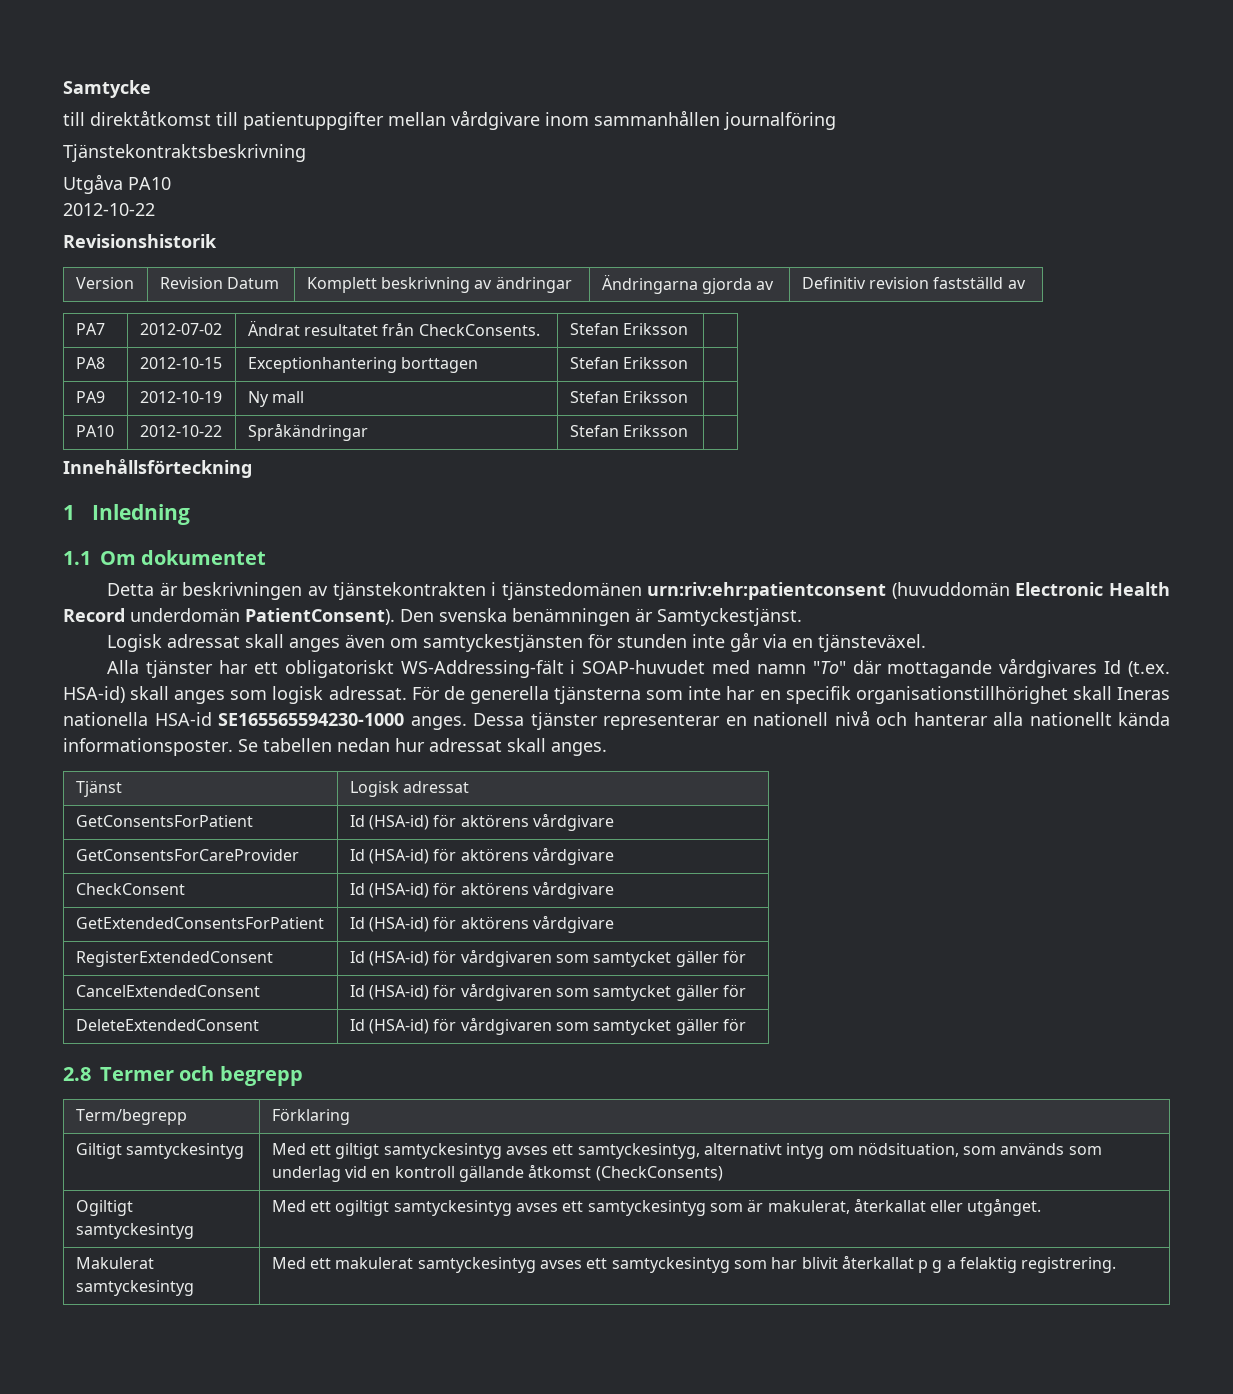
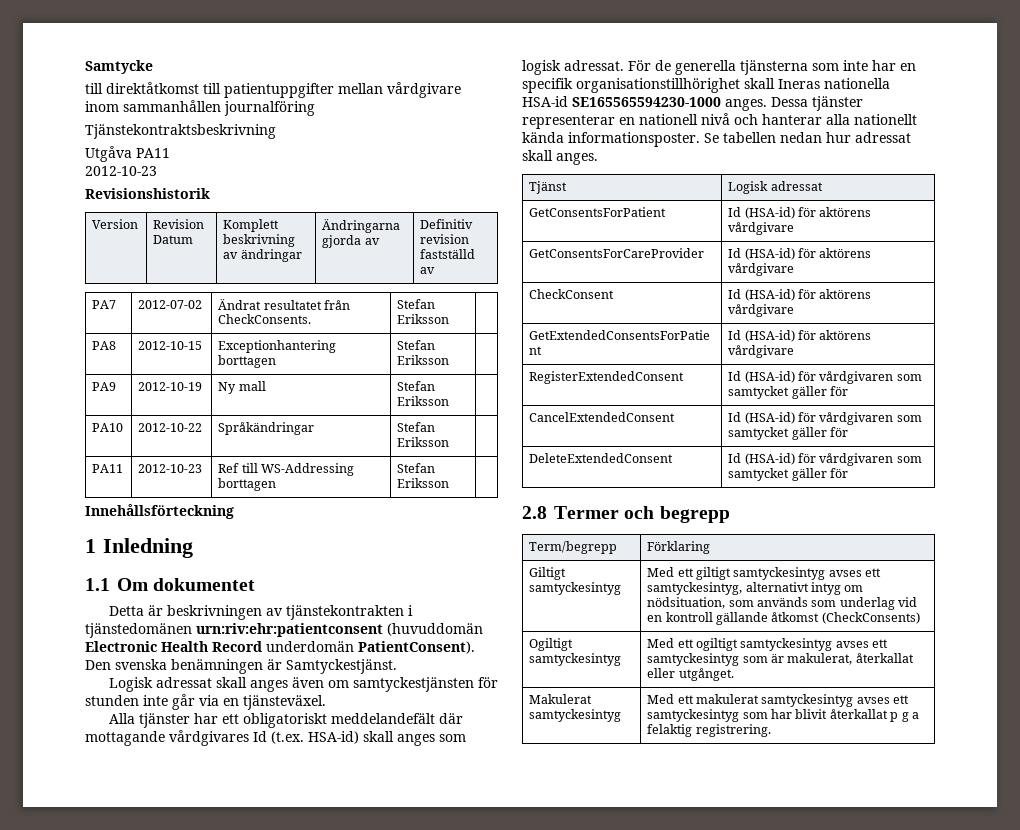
[128,177,171,190] [63,203,155,216] PA10 // 2012-10-22 -> [136,148,170,158] [85,166,157,176] PA11 // 2012-10-23
(688, 431) none -> [92,464,124,473] [138,464,203,473] [218,463,355,476] [218,478,277,491] [397,463,436,473] [397,478,450,488] // PA11 | 2012-10-23 | Ref till WS-Addressing borttagen | Stefan Eriksson |
[400,660,846,678] WS-Addressing-fält i SOAP-huvudet med namn "To" -> [330,713,435,724] meddelandefält

